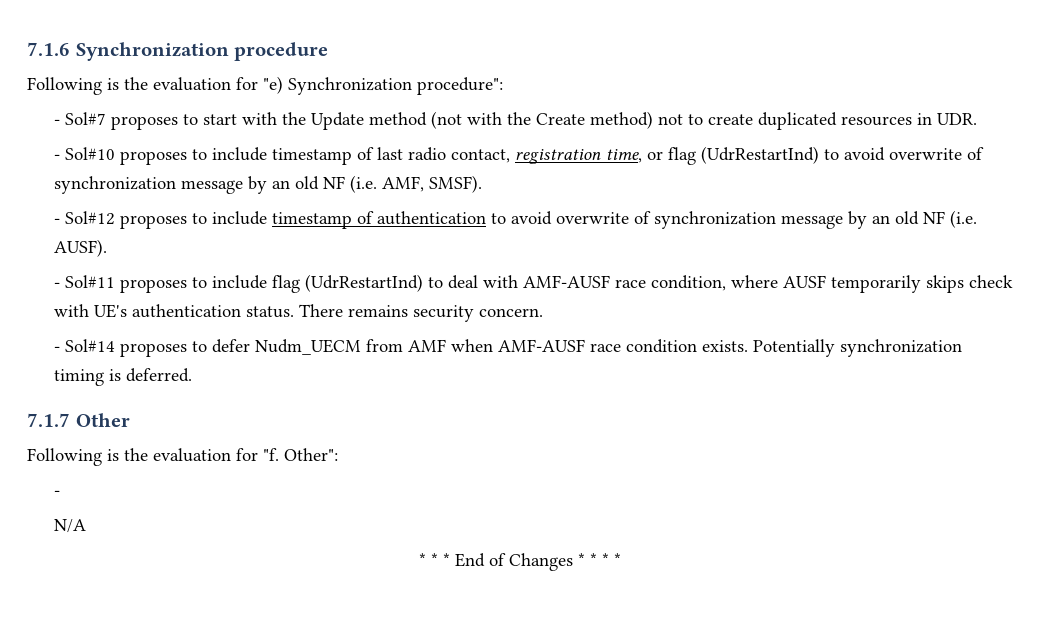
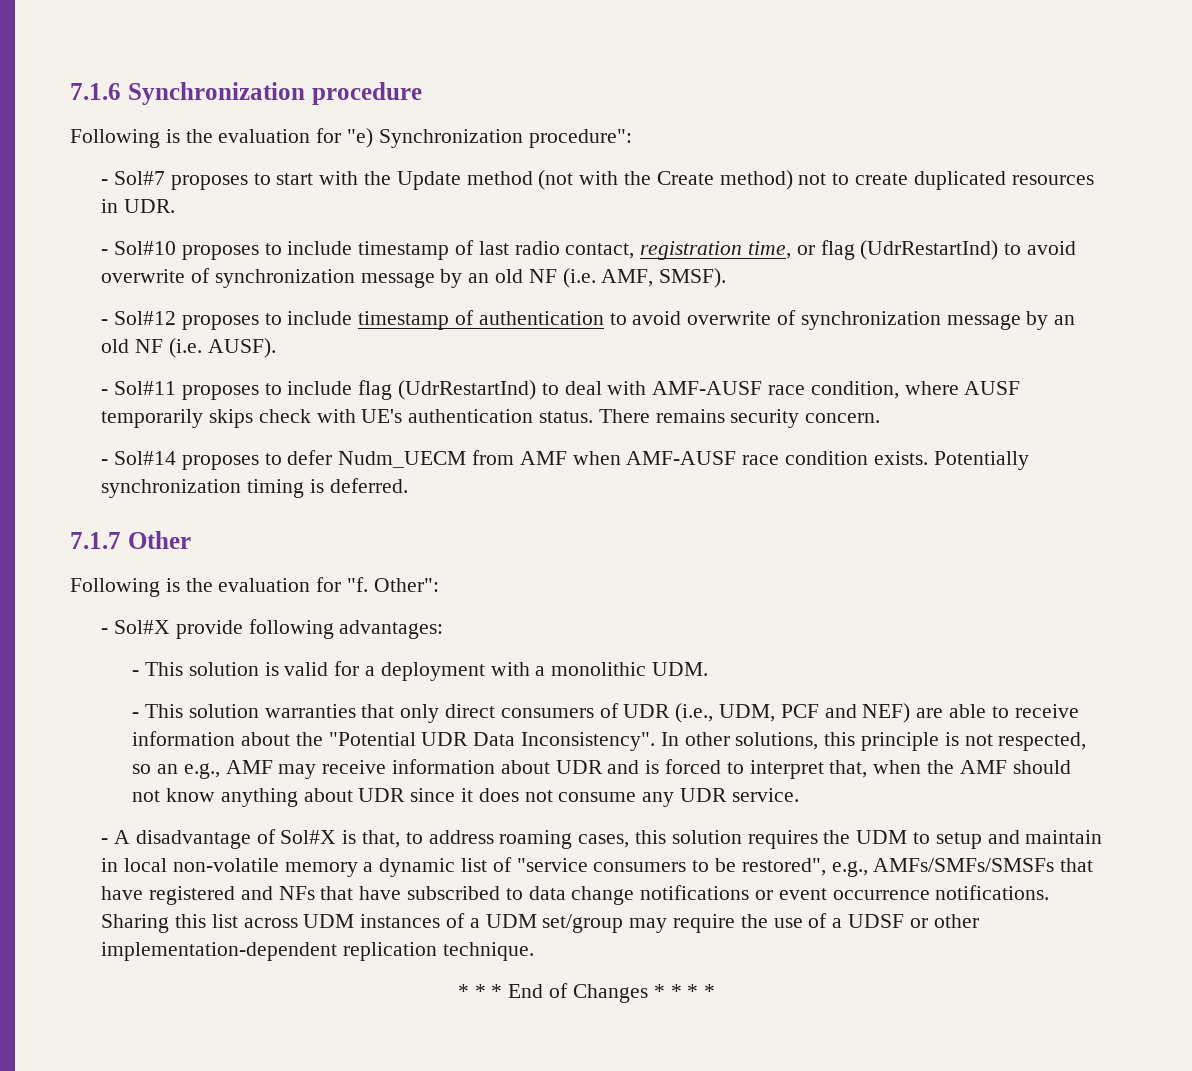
[53,519,86,533] // N/A -> [113,619,444,639] [132,661,709,681] [132,703,1079,723] [132,731,1087,751] [132,759,1071,779] [132,788,799,807] [101,829,1103,849] [101,857,1094,877] [101,885,1050,905] [101,913,979,933] [101,942,534,961] Sol#X provide following advantages: // - This solution is valid for a deployment with a monolithic UDM. // - This solution warranties that only direct consumers of UDR (i.e., UDM, PCF and NEF) are able to receive information about the "Potential UDR Data Inconsistency". In other solutions, this principle is not respected, so an e.g., AMF may receive information about UDR and is forced to interpret that, when the AMF should not know anything about UDR since it does not consume any UDR service. // - A disadvantage of Sol#X is that, to address roaming cases, this solution requires the UDM to setup and maintain in local non-volatile memory a dynamic list of "service consumers to be restored", e.g., AMFs/SMFs/SMSFs that have registered and NFs that have subscribed to data change notifications or event occurrence notifications. Sharing this list across UDM instances of a UDM set/group may require the use of a UDSF or other implementation-dependent replication technique.

